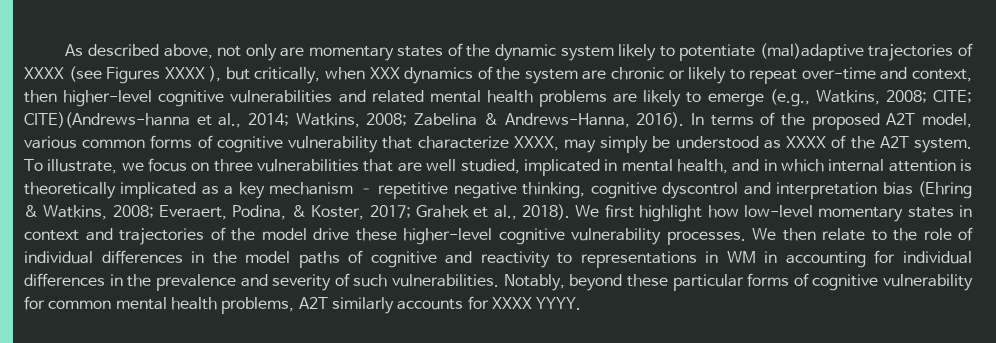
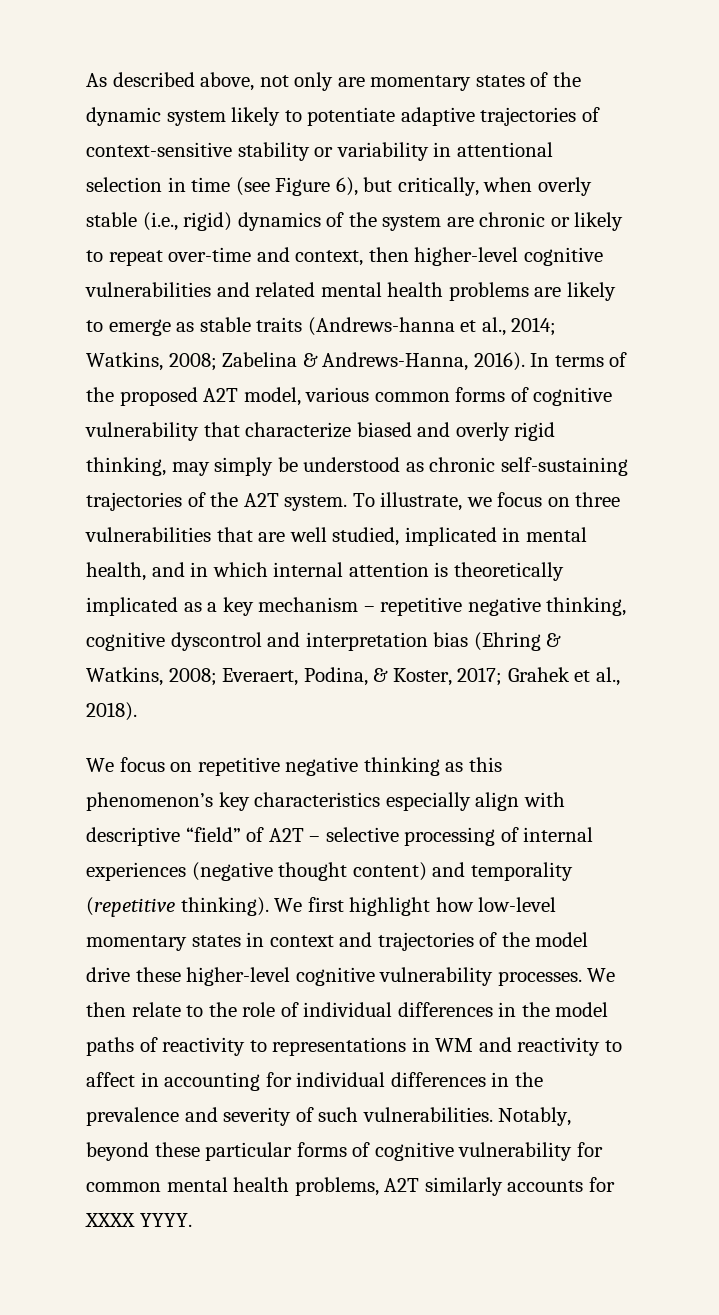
[759,43,974,61] [24,66,400,84] (mal)adaptive trajectories of XXXX (see Figures XXXX ), but critically, when XXX -> [400,107,600,126] [86,142,553,161] [86,177,592,196] [86,212,233,231] adaptive trajectories of context-sensitive stability or variability in attentional selection in time (see Figure 6), but critically, when overly stable (i.e., rigid)
[769,89,972,107] [24,112,190,128] (e.g., Watkins, 2008; CITE; CITE)(Andrews-hanna -> [176,317,455,336] as stable traits (Andrews-hanna
[513,136,559,151] XXXX, -> [356,422,556,441] [86,457,166,476] biased and overly rigid thinking,
[786,136,827,148] XXXX -> [429,457,628,476] [86,492,182,511] chronic self-sustaining trajectories
(571, 212) none -> [86,757,502,776] [86,792,565,811] [86,827,594,846] [86,862,573,881] [86,897,269,917] // We focus on repetitive negative thinking as this phenomenon’s key characteristics especially align with descriptive “field” of A2T – selective processing of internal experiences (negative thought content) and temporality (repetitive thinking).
[370,251,473,268] cognitive and -> (158, 1044) none
(756, 257) none -> [478,1037,622,1056] [86,1072,135,1087] and reactivity to affect

